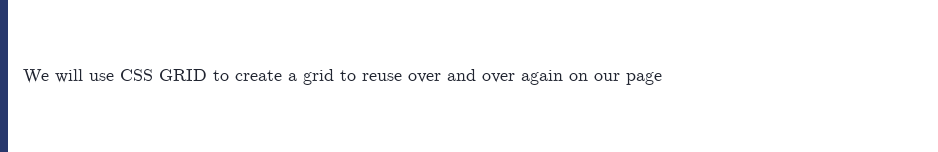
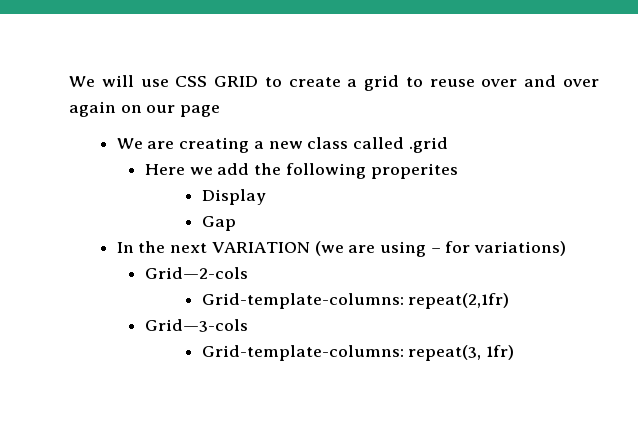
(662, 78) none -> [116,137,448,153] [144,163,458,179] [201,189,266,205] [201,216,236,231] [116,241,567,257] [144,267,248,279] [201,293,510,309] [144,319,248,332] [201,345,515,361] // We are creating a new class called .grid // Here we add the following properites // Display // Gap // In the next VARIATION (we are using – for variations) // Grid—2-cols // Grid-template-columns: repeat(2,1fr) // Grid—3-cols // Grid-template-columns: repeat(3, 1fr)

